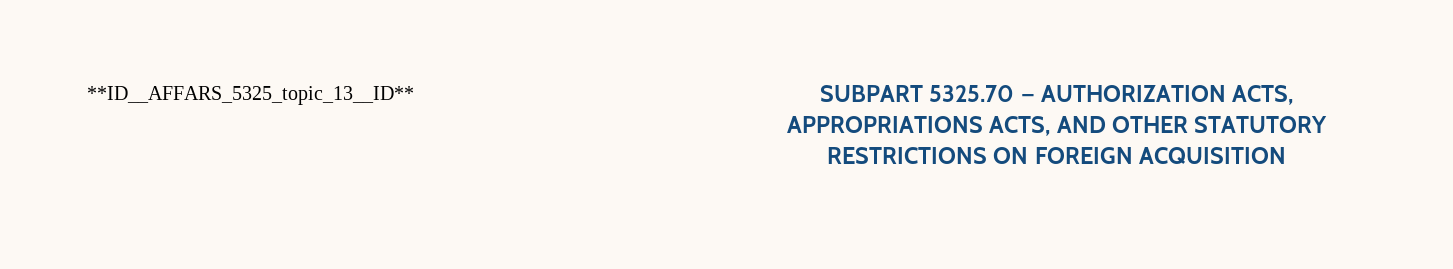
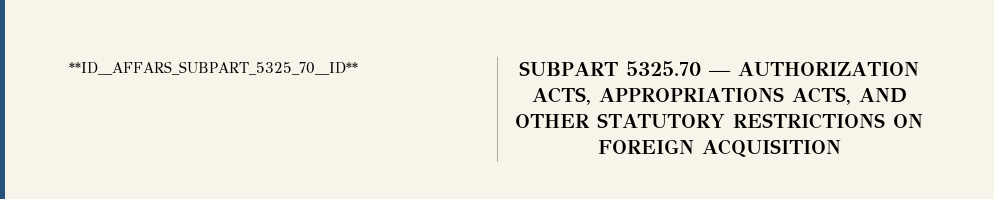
[87,86,414,105] **ID__AFFARS_5325_topic_13__ID** -> [69,61,358,75] **ID__AFFARS_SUBPART_5325_70__ID**

